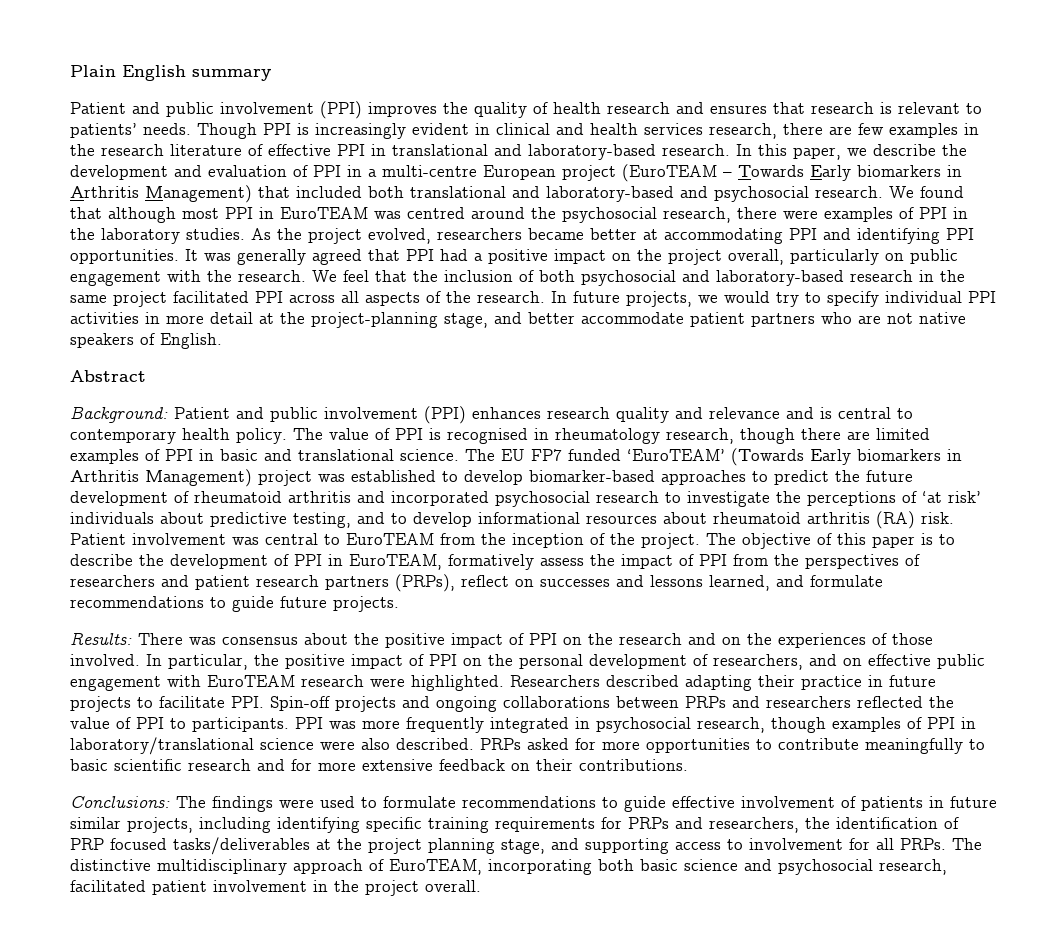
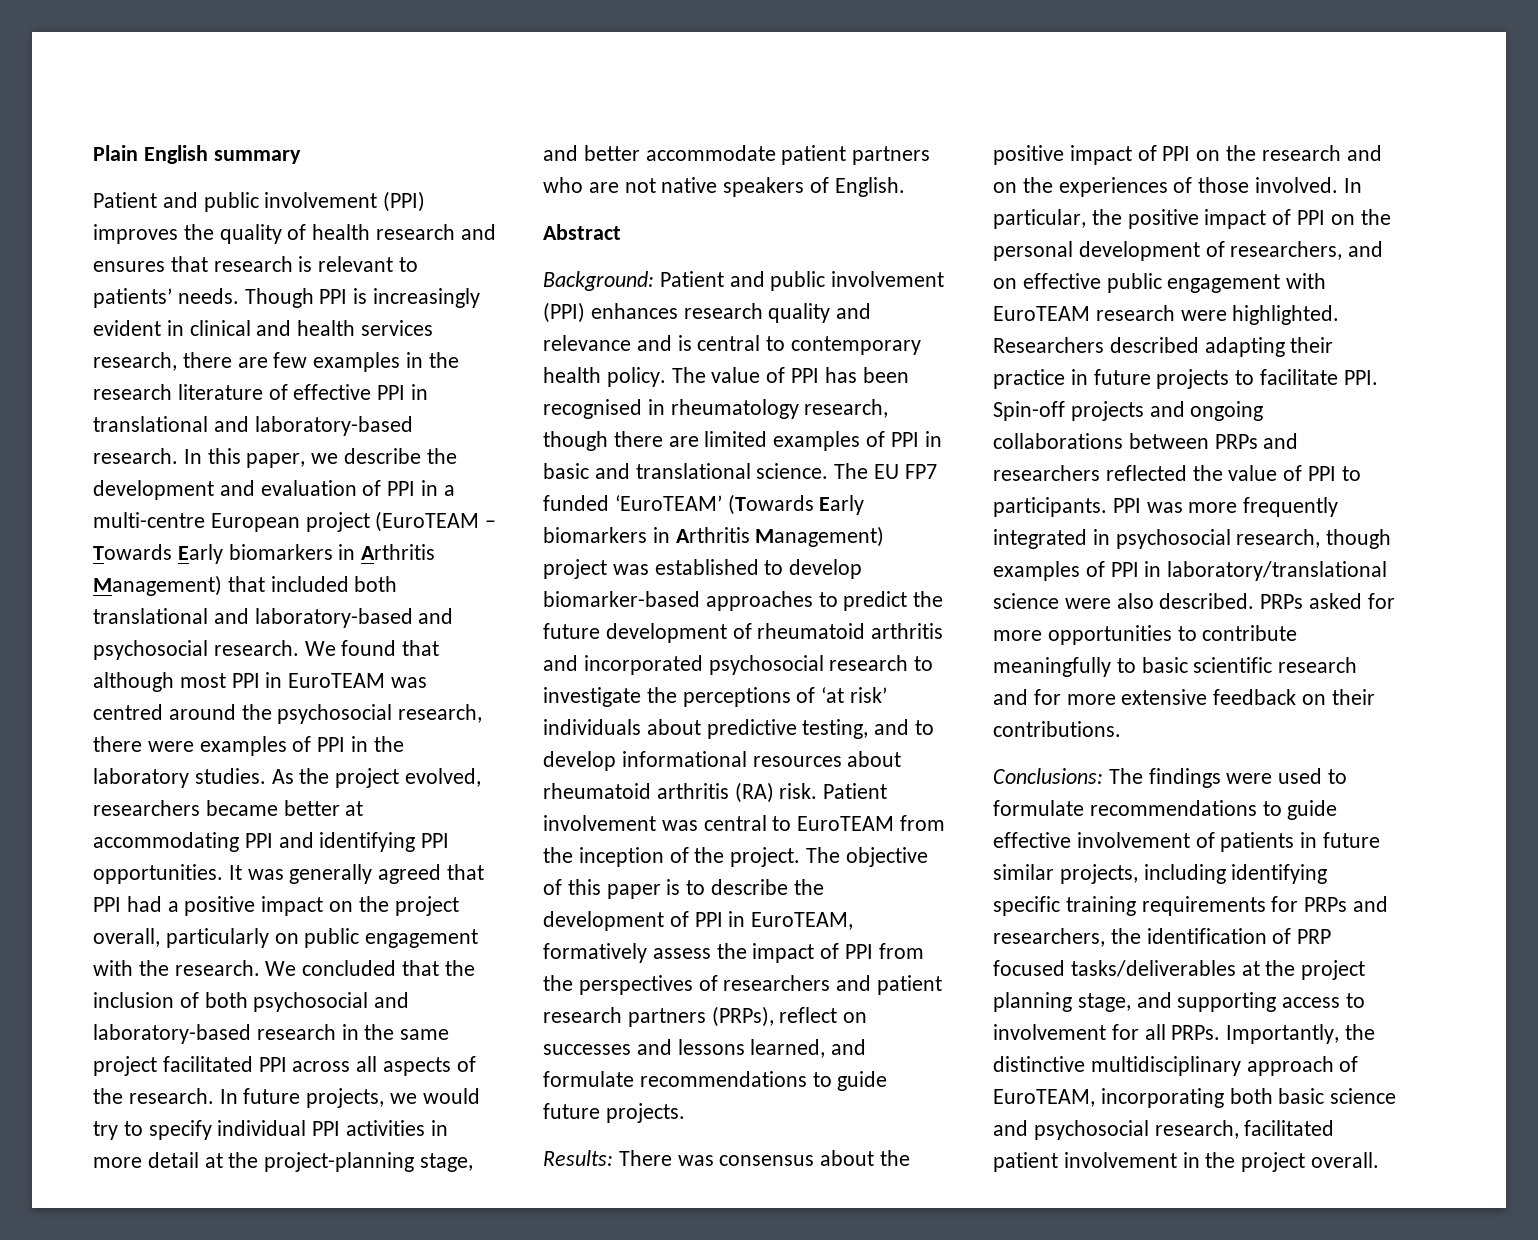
[343,270,369,282] feel -> [302,960,397,976] concluded
[429,428,441,440] is -> [824,367,909,383] has been
[952,838,982,850] The -> [1226,1024,1376,1044] Importantly, the

